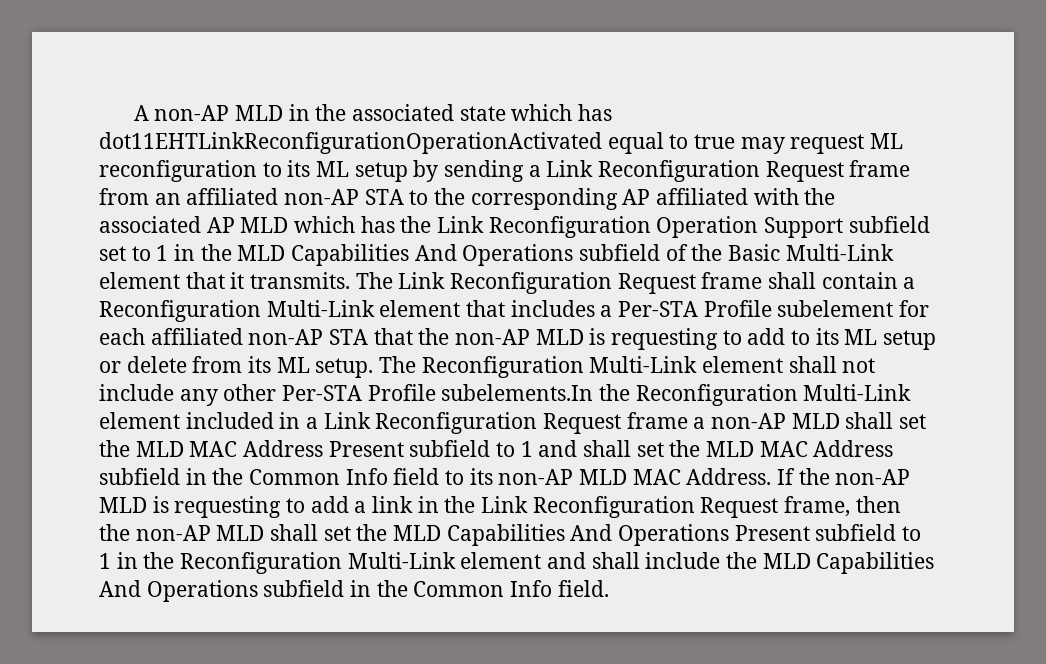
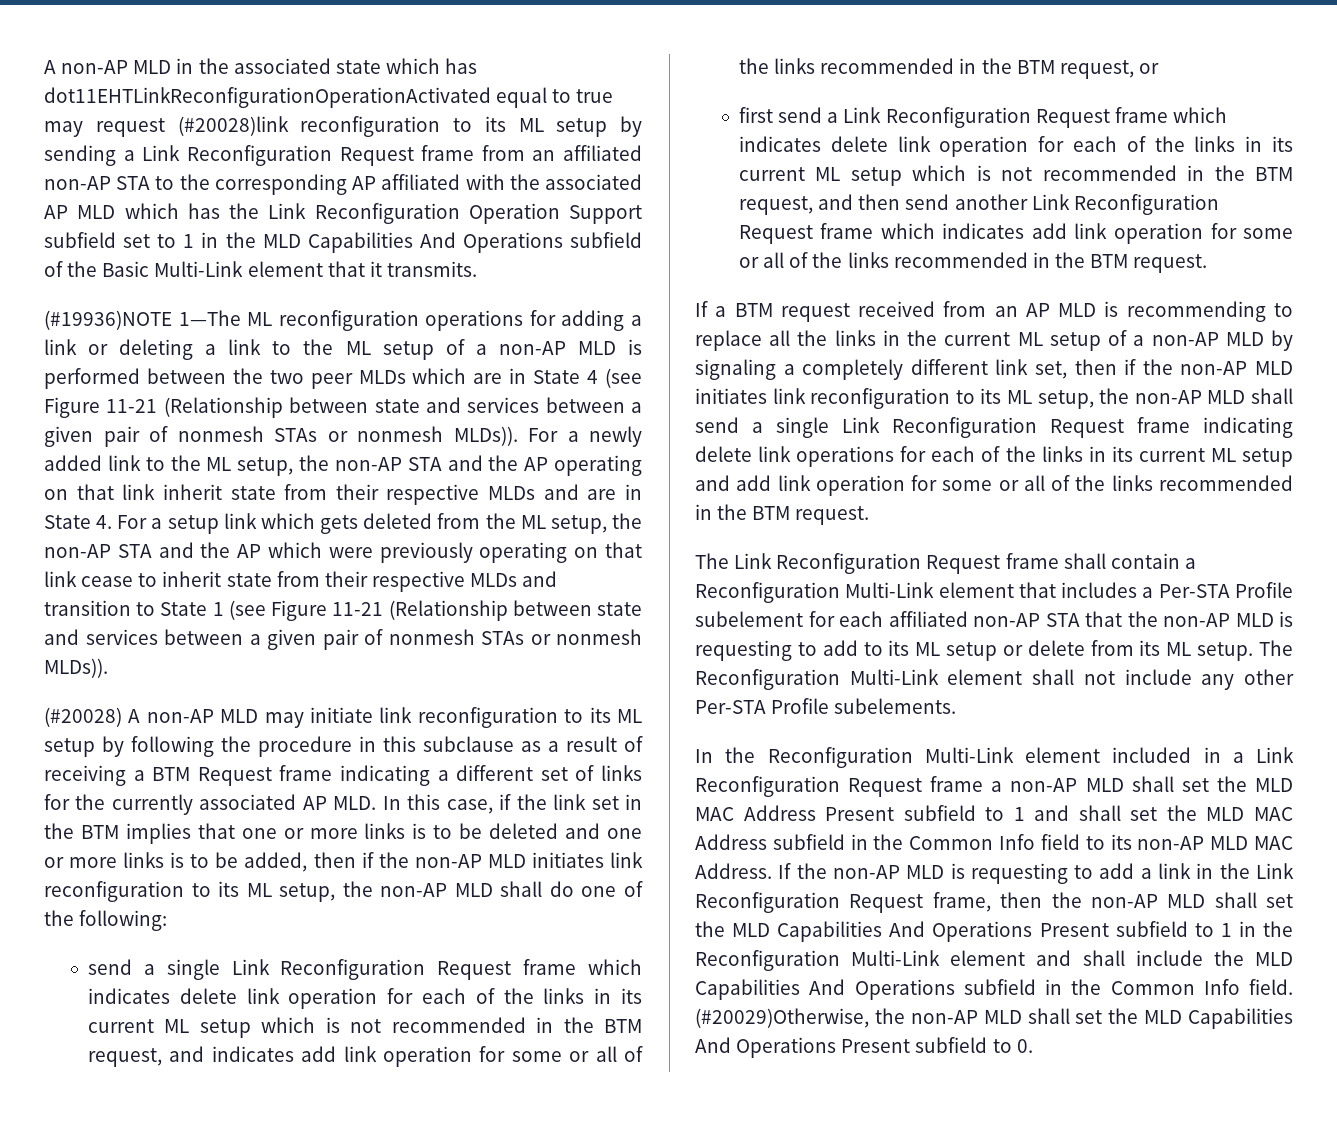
[870,133,904,149] ML -> [177,116,289,136] (#20028)link
(351, 280) none -> [44,310,642,331] [44,339,643,360] [44,368,642,389] [44,397,642,418] [44,426,642,447] [44,455,642,476] [44,484,642,505] [44,513,642,534] [44,542,642,563] [44,571,558,592] [44,600,642,621] [44,629,642,650] [44,658,108,678] [44,707,642,728] [44,736,643,757] [44,765,643,786] [44,794,642,815] [44,823,642,844] [44,852,643,872] [44,881,643,902] [44,910,168,931] [87,959,642,980] [87,988,642,1009] [87,1017,642,1038] [87,1046,644,1067] [738,58,1159,79] [738,107,1227,128] [738,136,1293,157] [738,165,1293,186] [738,194,1219,215] [738,223,1293,244] [738,252,1208,273] [695,301,1293,322] [695,330,1293,351] [695,359,1293,380] [695,388,1293,409] [695,417,1293,438] [695,446,1293,467] [695,475,1293,496] [695,504,870,525] // (#19936)NOTE 1—The ML reconfiguration operations for adding a link or deleting a link to the ML setup of a non-AP MLD is performed between the two peer MLDs which are in State 4 (see Figure 11-21 (Relationship between state and services between a given pair of nonmesh STAs or nonmesh MLDs)). For a newly added link to the ML setup, the non-AP STA and the AP operating on that link inherit state from their respective MLDs and are in State 4. For a setup link which gets deleted from the ML setup, the non-AP STA and the AP which were previously operating on that link cease to inherit state from their respective MLDs and transition to State 1 (see Figure 11-21 (Relationship between state and services between a given pair of nonmesh STAs or nonmesh MLDs)). // (#20028) A non-AP MLD may initiate link reconfiguration to its ML setup by following the procedure in this subclause as a result of receiving a BTM Request frame indicating a different set of links for the currently associated AP MLD. In this case, if the link set in the BTM implies that one or more links is to be deleted and one or more links is to be added, then if the non-AP MLD initiates link reconfiguration to its ML setup, the non-AP MLD shall do one of the following: // send a single Link Reconfiguration Request frame which indicates delete link operation for each of the links in its current ML setup which is not recommended in the BTM request, and indicates add link operation for some or all of the links recommended in the BTM request, or // first send a Link Reconfiguration Request frame which indicates delete link operation for each of the links in its current ML setup which is not recommended in the BTM request, and then send another Link Reconfiguration Request frame which indicates add link operation for some or all of the links recommended in the BTM request. // If a BTM request received from an AP MLD is recommending to replace all the links in the current ML setup of a non-AP MLD by signaling a completely different link set, then if the non-AP MLD initiates link reconfiguration to its ML setup, the non-AP MLD shall send a single Link Reconfiguration Request frame indicating delete link operations for each of the links in its current ML setup and add link operation for some or all of the links recommended in the BTM request. //
[441,384,594,401] subelements.In -> [834,698,957,714] [695,749,713,763] subelements. // In
(609, 588) none -> [695,1008,1293,1029] [695,1037,1033,1058] (#20029)Otherwise, the non-AP MLD shall set the MLD Capabilities And Operations Present subfield to 0.

